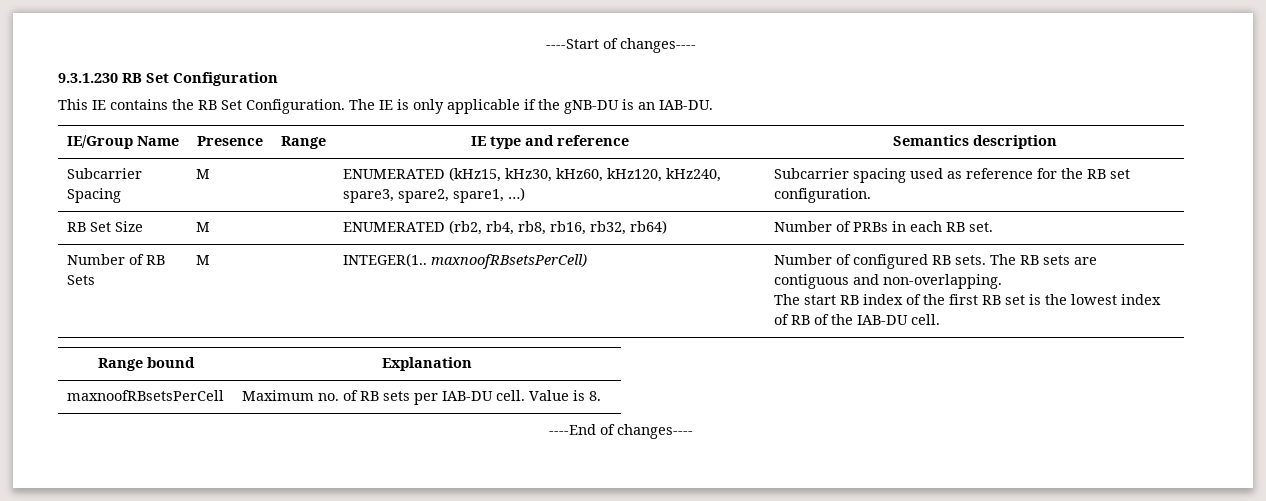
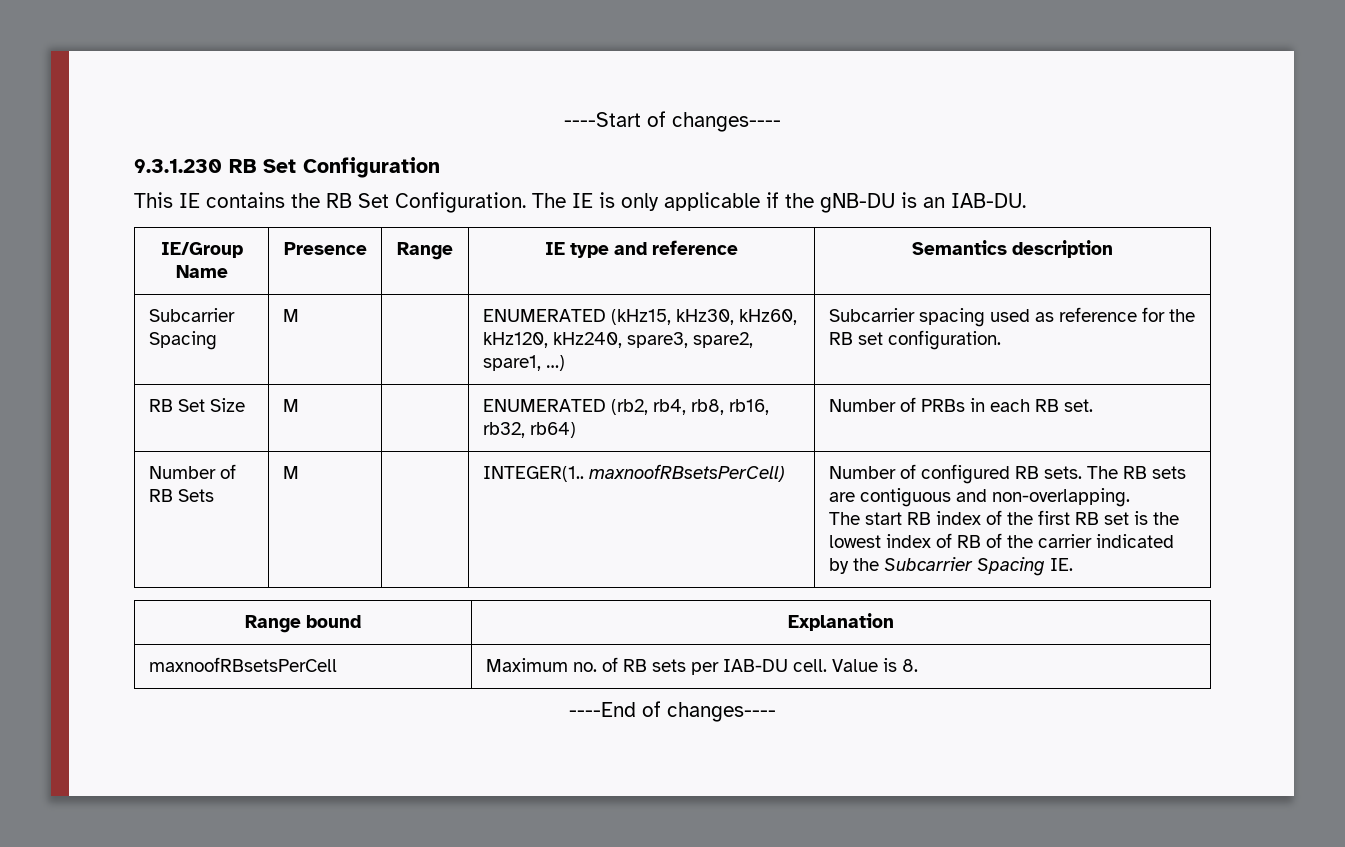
[856,314,940,325] IAB-DU cell. -> [1037,534,1174,548] [828,557,1073,576] carrier indicated by the Subcarrier Spacing IE.

